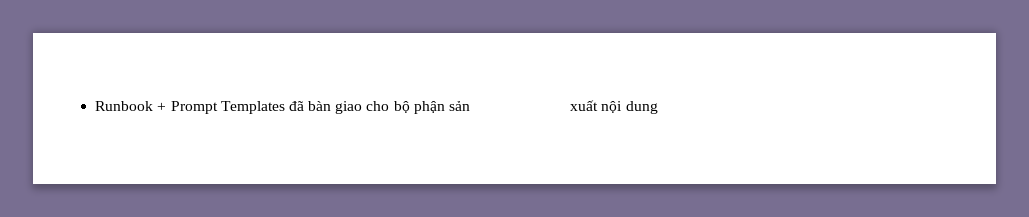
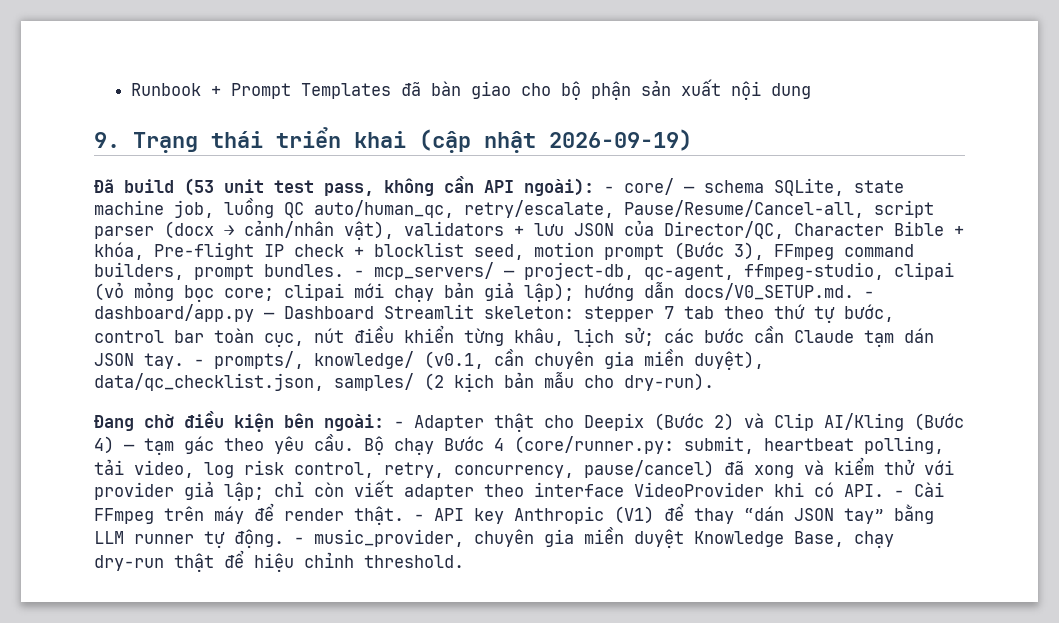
(658, 107) none -> [94,127,692,153] [94,176,904,196] [94,198,934,218] [94,220,964,240] [94,242,914,260] [94,262,954,280] [94,282,874,302] [94,304,894,323] [94,325,934,347] [94,349,764,370] [94,372,714,392] [94,411,964,432] [94,434,944,455] [94,457,954,478] [94,480,944,501] [94,503,934,525] [94,527,894,548] [94,550,464,572] // 9. Trạng thái triển khai (cập nhật 2026-09-19) // Đã build (53 unit test pass, không cần API ngoài): - core/ — schema SQLite, state machine job, luồng QC auto/human_qc, retry/escalate, Pause/Resume/Cancel-all, script parser (docx → cảnh/nhân vật), validators + lưu JSON của Director/QC, Character Bible + khóa, Pre-flight IP check + blocklist seed, motion prompt (Bước 3), FFmpeg command builders, prompt bundles. - mcp_servers/ — project-db, qc-agent, ffmpeg-studio, clipai (vỏ mỏng bọc core; clipai mới chạy bản giả lập); hướng dẫn docs/V0_SETUP.md. - dashboard/app.py — Dashboard Streamlit skeleton: stepper 7 tab theo thứ tự bước, control bar toàn cục, nút điều khiển từng khâu, lịch sử; các bước cần Claude tạm dán JSON tay. - prompts/, knowledge/ (v0.1, cần chuyên gia miền duyệt), data/qc_checklist.json, samples/ (2 kịch bản mẫu cho dry-run). // Đang chờ điều kiện bên ngoài: - Adapter thật cho Deepix (Bước 2) và Clip AI/Kling (Bước 4) — tạm gác theo yêu cầu. Bộ chạy Bước 4 (core/runner.py: submit, heartbeat polling, tải video, log risk control, retry, concurrency, pause/cancel) đã xong và kiểm thử với provider giả lập; chỉ còn viết adapter theo interface VideoProvider khi có API. - Cài FFmpeg trên máy để render thật. - API key Anthropic (V1) để thay “dán JSON tay” bằng LLM runner tự động. - music_provider, chuyên gia miền duyệt Knowledge Base, chạy dry-run thật để hiệu chỉnh threshold.

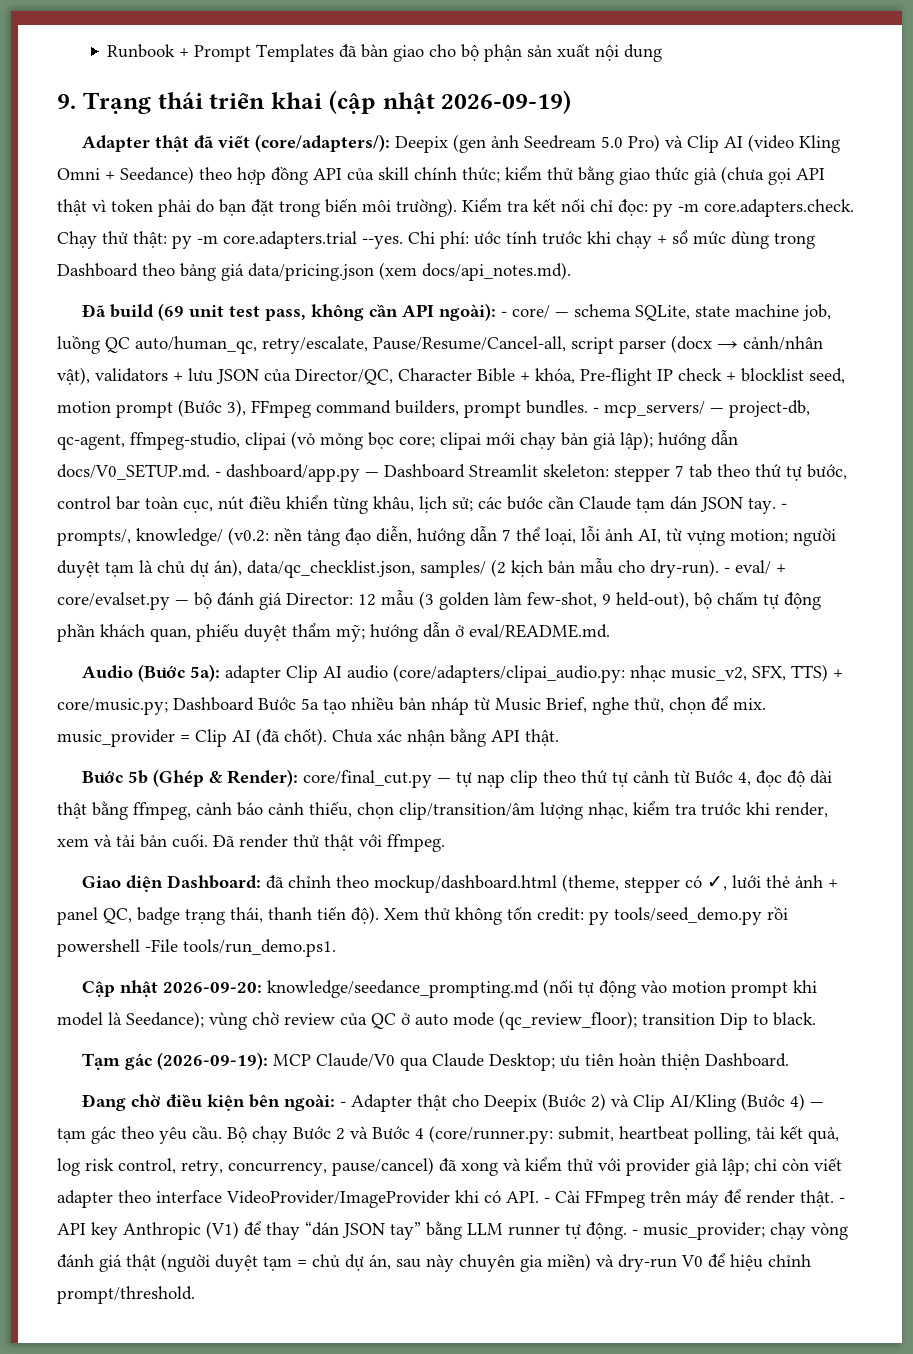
(692, 140) none -> [81,134,840,153] [57,166,825,185] [57,198,854,217] [57,230,815,249] [57,262,571,281] // Adapter thật đã viết (core/adapters/): Deepix (gen ảnh Seedream 5.0 Pro) và Clip AI (video Kling Omni + Seedance) theo hợp đồng API của skill chính thức; kiểm thử bằng giao thức giả (chưa gọi API thật vì token phải do bạn đặt trong biến môi trường). Kiểm tra kết nối chỉ đọc: py -m core.adapters.check. Chạy thử thật: py -m core.adapters.trial --yes. Chi phí: ước tính trước khi chạy + sổ mức dùng trong Dashboard theo bảng giá data/pricing.json (xem docs/api_notes.md).
[184,178,214,196] (53 -> [157,303,184,321] (69
[424,349,764,370] (v0.1, cần chuyên gia miền duyệt), -> [228,526,836,546] [57,559,242,578] (v0.2: nền tảng đạo diễn, hướng dẫn 7 thể loại, lỗi ảnh AI, từ vựng motion; người duyệt tạm là chủ dự án),
(714, 382) none -> [724,560,786,575] [57,590,821,610] [57,622,610,642] [81,664,843,683] [57,696,766,715] [57,728,559,747] [81,769,832,788] [57,801,828,820] [57,833,445,852] [81,874,838,893] [57,906,788,925] [57,939,336,957] [81,979,817,998] [57,1011,816,1030] [81,1052,789,1071] - eval/ + core/evalset.py — bộ đánh giá Director: 12 mẫu (3 golden làm few-shot, 9 held-out), bộ chấm tự động phần khách quan, phiếu duyệt thẩm mỹ; hướng dẫn ở eval/README.md. // Audio (Bước 5a): adapter Clip AI audio (core/adapters/clipai_audio.py: nhạc music_v2, SFX, TTS) + core/music.py; Dashboard Bước 5a tạo nhiều bản nháp từ Music Brief, nghe thử, chọn để mix. music_provider = Clip AI (đã chốt). Chưa xác nhận bằng API thật. // Bước 5b (Ghép & Render): core/final_cut.py — tự nạp clip theo thứ tự cảnh từ Bước 4, đọc độ dài thật bằng ffmpeg, cảnh báo cảnh thiếu, chọn clip/transition/âm lượng nhạc, kiểm tra trước khi render, xem và tải bản cuối. Đã render thử thật với ffmpeg. // Giao diện Dashboard: đã chỉnh theo mockup/dashboard.html (theme, stepper có ✓, lưới thẻ ảnh + panel QC, badge trạng thái, thanh tiến độ). Xem thử không tốn credit: py tools/seed_demo.py rồi powershell -File tools/run_demo.ps1. // Cập nhật 2026-09-20: knowledge/seedance_prompting.md (nối tự động vào motion prompt khi model là Seedance); vùng chờ review của QC ở auto mode (qc_review_floor); transition Dip to black. // Tạm gác (2026-09-19): MCP Claude/V0 qua Claude Desktop; ưu tiên hoàn thiện Dashboard.
(484, 443) none -> [336,1126,410,1140] 2 và Bước
[134,460,194,478] video, -> [780,1125,839,1144] kết quả,
[634,482,764,497] VideoProvider -> [226,1190,450,1208] VideoProvider/ImageProvider
[314,527,894,548] [94,553,214,572] music_provider, chuyên gia miền duyệt Knowledge Base, chạy dry-run thật -> [643,1222,848,1240] [57,1253,703,1272] music_provider; chạy vòng đánh giá thật (người duyệt tạm = chủ dự án, sau này chuyên gia miền) và dry-run V0
[364,555,464,568] threshold. -> [57,1286,195,1304] prompt/threshold.

